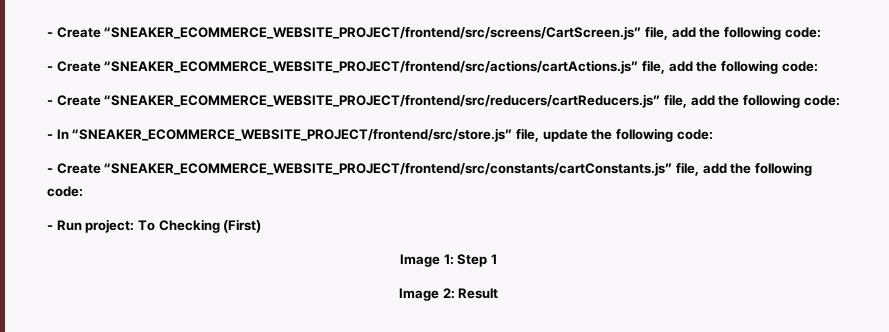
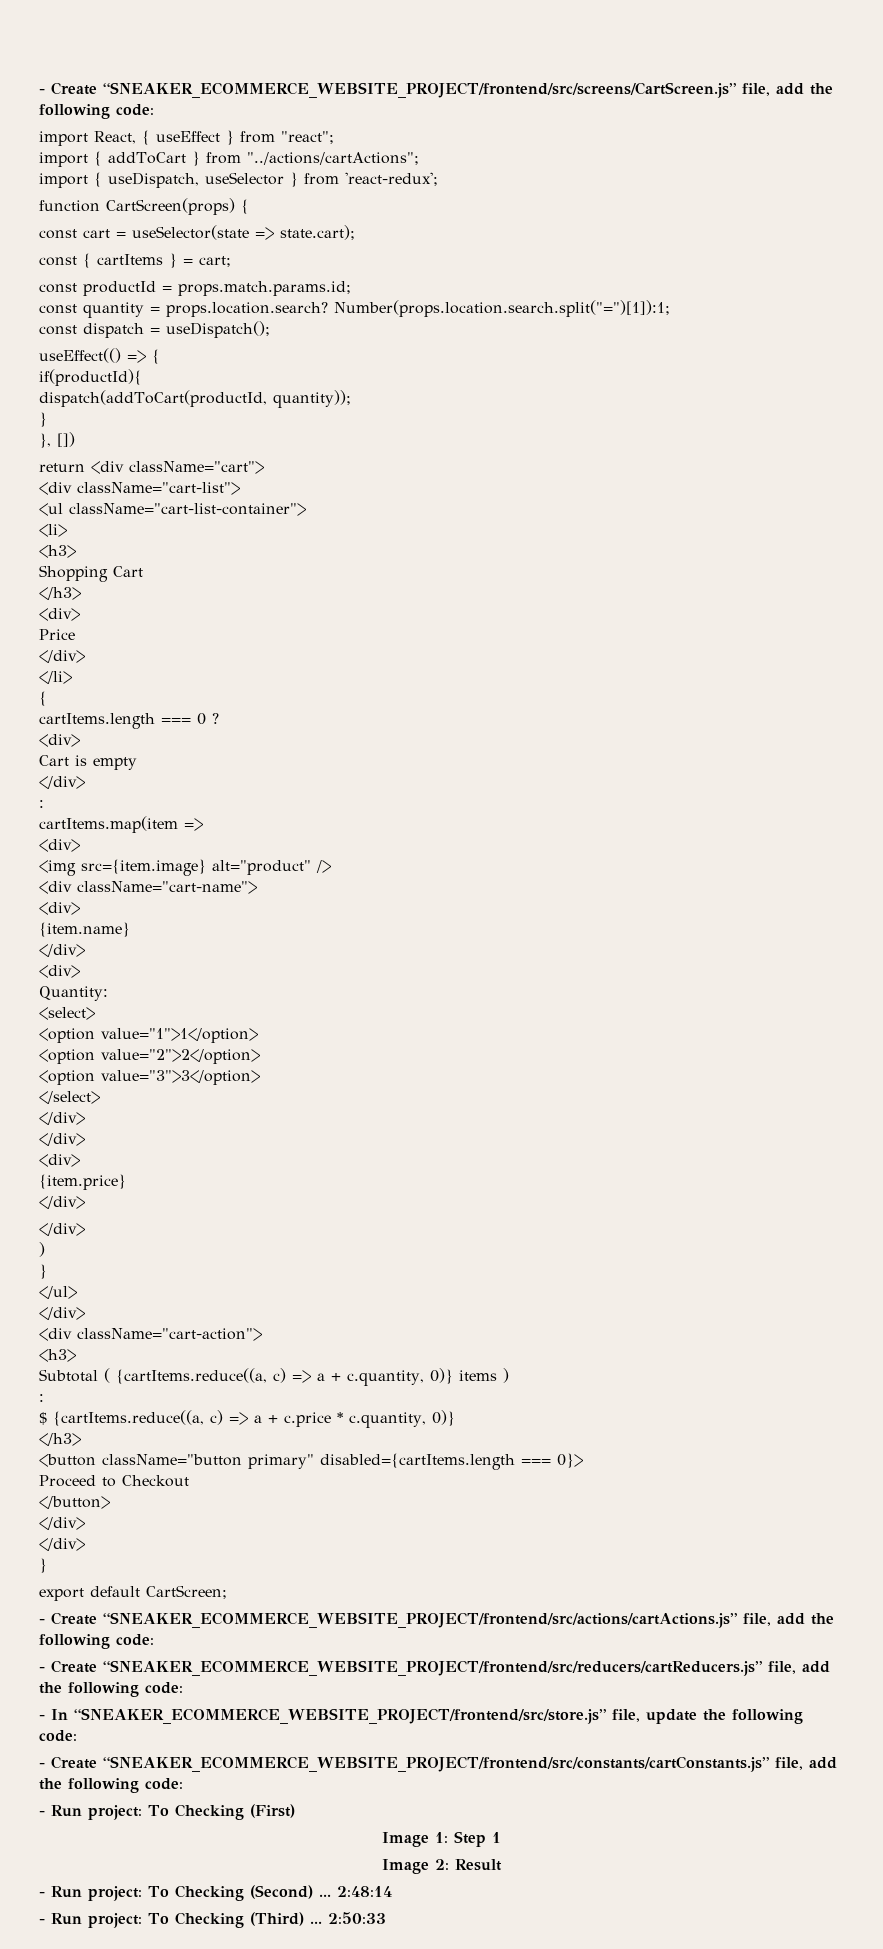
(821, 32) none -> [39,130,334,146] [39,151,419,167] [39,172,438,188] [39,198,249,215] [39,225,355,240] [39,253,231,268] [39,281,351,296] [39,300,670,318] [39,321,270,338] [39,348,160,364] [39,369,142,386] [39,390,351,408] [39,412,47,427] [39,432,75,448] [39,461,264,474] [39,482,240,495] [39,503,306,516] [39,524,67,537] [39,545,76,558] [39,565,143,582] [39,587,81,600] [39,608,80,621] [39,629,75,640] [39,650,85,663] [39,671,72,684] [39,691,47,706] [39,713,219,729] [39,734,80,747] [39,755,137,770] [39,776,85,789] [39,800,44,808] [39,816,203,833] [39,839,80,852] [39,859,331,876] [39,881,257,894] [39,902,80,915] [39,922,130,937] [39,944,85,957] [39,965,80,978] [39,986,108,1001] [39,1007,95,1020] [39,1028,258,1043] [39,1049,260,1064] [39,1070,260,1085] [39,1091,100,1104] [39,1112,85,1125] [39,1133,85,1146] [39,1154,80,1167] [39,1174,126,1190] [39,1196,85,1209] [39,1223,85,1236] [39,1242,45,1257] [39,1264,47,1279] [39,1286,77,1299] [39,1307,85,1320] [39,1328,262,1341] [39,1349,76,1362] [39,1368,509,1386] [39,1394,44,1402] [39,1410,455,1428] [39,1433,81,1446] [39,1453,583,1470] [39,1475,189,1487] [39,1496,110,1509] [39,1517,85,1530] [39,1538,85,1551] [39,1558,47,1573] [39,1585,227,1601] // import React, { useEffect } from "react"; // import { addToCart } from "../actions/cartActions"; // import { useDispatch, useSelector } from 'react-redux'; // function CartScreen(props) { // const cart = useSelector(state => state.cart); // const { cartItems } = cart; // const productId = props.match.params.id; // const quantity = props.location.search? Number(props.location.search.split("=")[1]):1; // const dispatch = useDispatch(); // useEffect(() => { // if(productId){ // dispatch(addToCart(productId, quantity)); // } // }, []) // return <div className="cart"> // <div className="cart-list"> // <ul className="cart-list-container"> // <li> // <h3> // Shopping Cart // </h3> // <div> // Price // </div> // </li> // { // cartItems.length === 0 ? // <div> // Cart is empty // </div> // : // cartItems.map(item => // <div> // <img src={item.image} alt="product" /> // <div className="cart-name"> // <div> // {item.name} // </div> // <div> // Quantity: // <select> // <option value="1">1</option> // <option value="2">2</option> // <option value="3">3</option> // </select> // </div> // </div> // <div> // {item.price} // </div> // </div> // ) // } // </ul> // </div> // <div className="cart-action"> // <h3> // Subtotal ( {cartItems.reduce((a, c) => a + c.quantity, 0)} items ) // : // $ {cartItems.reduce((a, c) => a + c.price * c.quantity, 0)} // </h3> // <button className="button primary" disabled={cartItems.length === 0}> // Proceed to Checkout // </button> // </div> // </div> // } // export default CartScreen;
(499, 293) none -> [39,1885,392,1901] [39,1912,386,1928] // - Run project: To Checking (Second) ... 2:48:14 // - Run project: To Checking (Third) ... 2:50:33

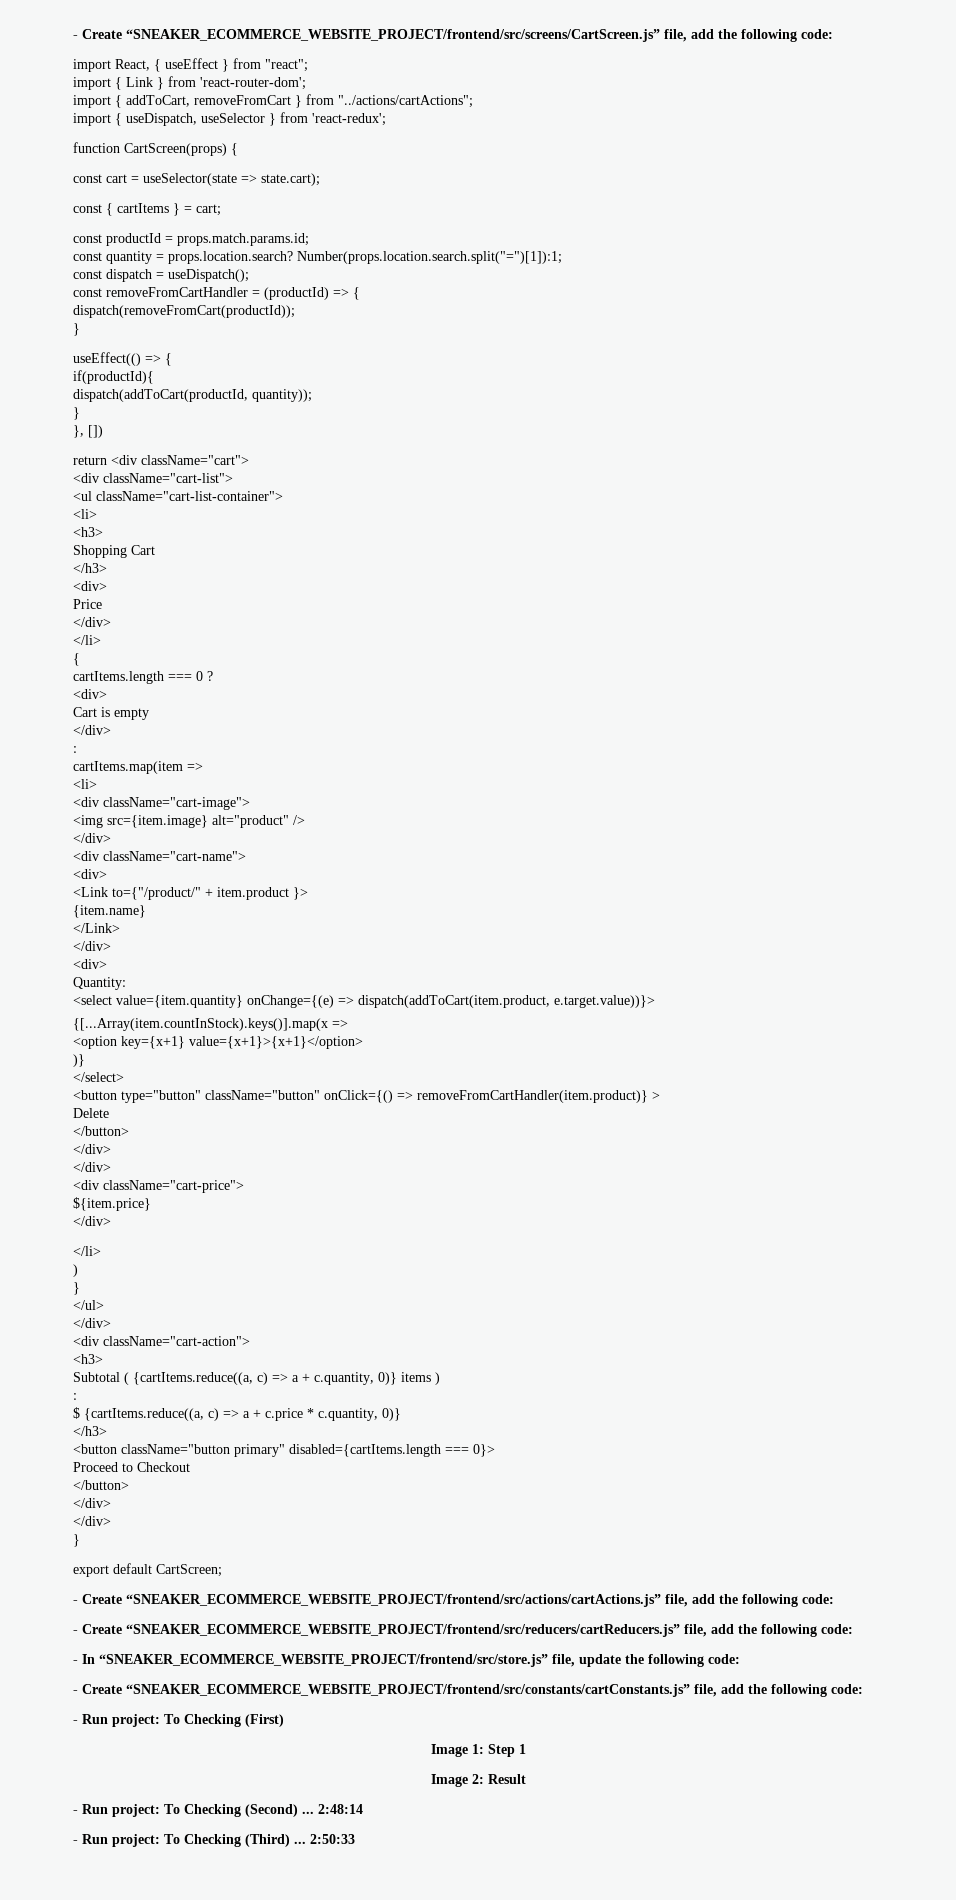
[108,152,186,164] addToCart -> [126,76,306,90] [73,95,291,108] Link } from 'react-router-dom'; // import { addToCart, removeFromCart
(270, 329) none -> [73,287,360,300] [73,305,295,318] [73,323,80,336] // const removeFromCartHandler = (productId) => { // dispatch(removeFromCart(productId)); // }
[39,839,80,852] <div> -> [73,779,97,789] [73,797,250,810] <li> // <div className="cart-image">
(331, 866) none -> [73,833,111,843] // </div>
(80, 908) none -> [73,887,308,900] // <Link to={"/product/" + item.product }>
(130, 929) none -> [73,923,120,933] // </Link>
[39,1007,95,1020] [39,1028,258,1043] [39,1049,260,1064] [39,1070,260,1085] [39,1091,100,1104] [39,1112,85,1125] [39,1133,85,1146] [39,1154,80,1167] [39,1174,126,1190] [39,1196,85,1209] [39,1223,85,1236] <select> // <option value="1">1</option> // <option value="2">2</option> // <option value="3">3</option> // </select> // </div> // </div> // <div> // {item.price} // </div> // </div> -> [73,995,655,1008] [73,1018,348,1031] [73,1036,363,1049] [73,1054,85,1067] [73,1072,124,1082] [73,1090,660,1103] [73,1108,109,1118] [73,1126,129,1136] [73,1144,111,1154] [73,1162,111,1172] [73,1180,244,1193] [73,1197,151,1211] [73,1216,111,1226] [73,1246,101,1256] <select value={item.quantity} onChange={(e) => dispatch(addToCart(item.product, e.target.value))}> // {[...Array(item.countInStock).keys()].map(x => // <option key={x+1} value={x+1}>{x+1}</option> // )} // </select> // <button type="button" className="button" onClick={() => removeFromCartHandler(item.product)} > // Delete // </button> // </div> // </div> // <div className="cart-price"> // ${item.price} // </div> // </li>

